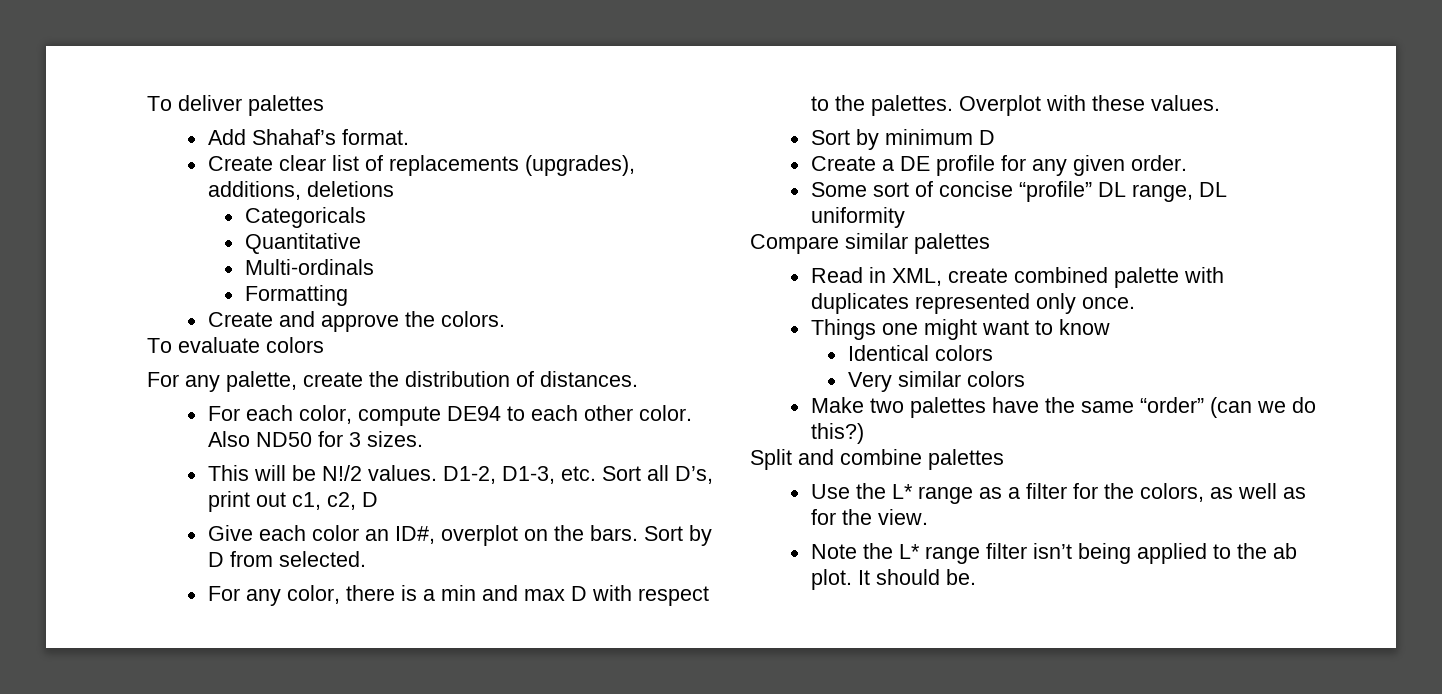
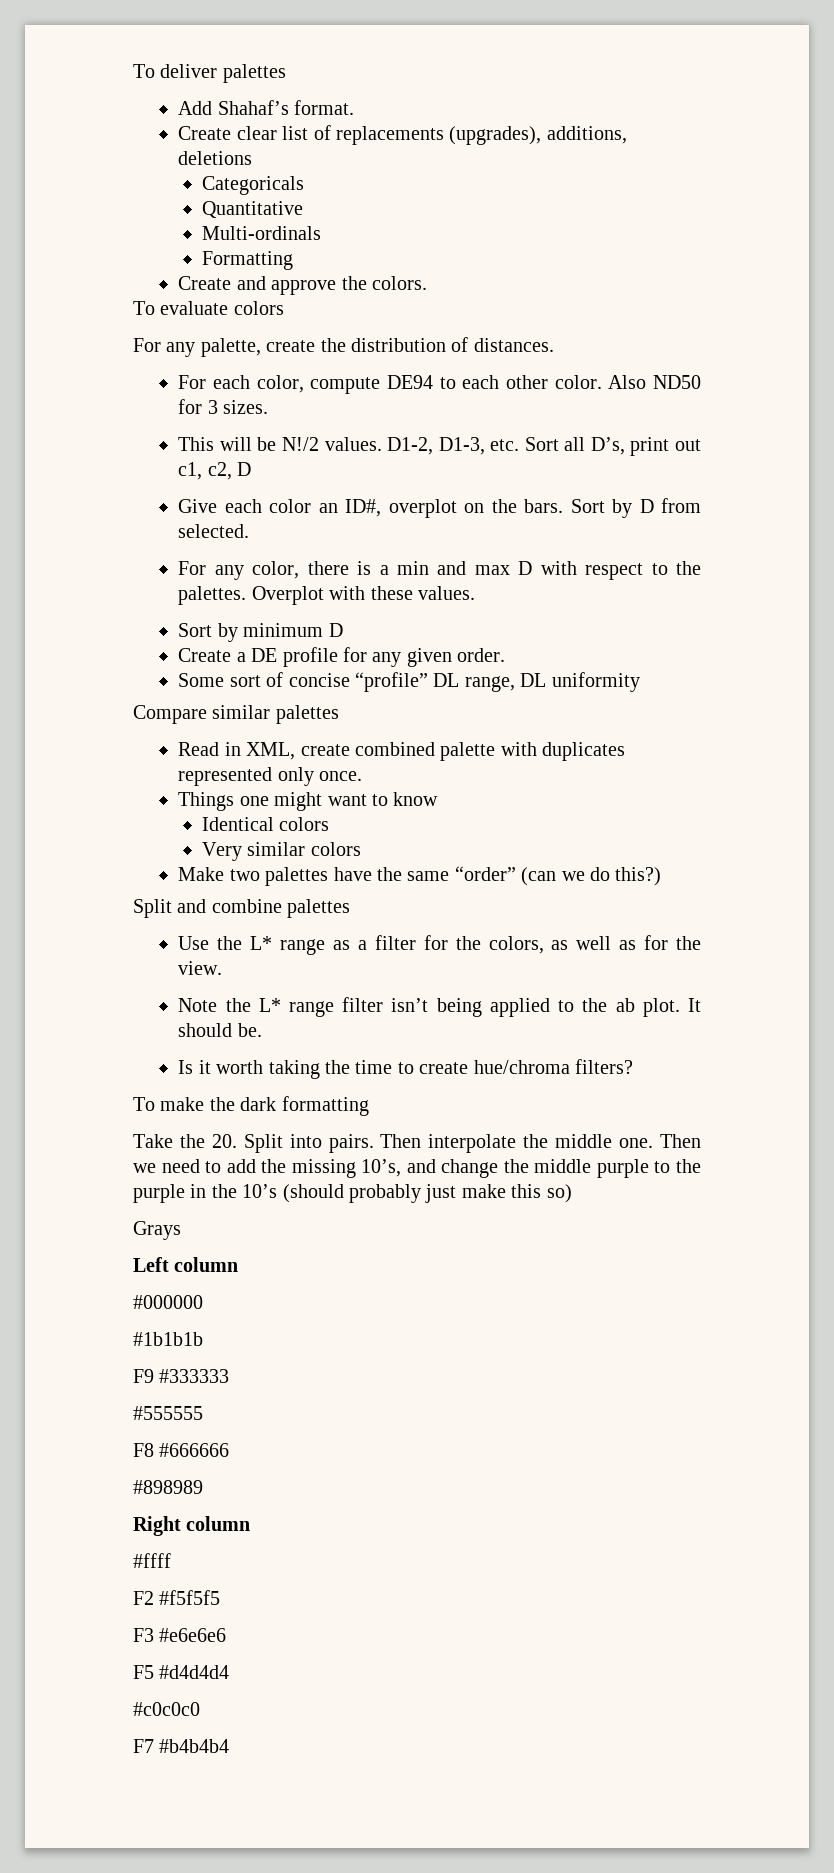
(976, 577) none -> [178,1059,633,1079] [133,1096,369,1116] [133,1134,702,1153] [133,1159,701,1178] [133,1184,572,1203] [133,1221,181,1240] [133,1257,239,1272] [133,1295,203,1309] [133,1332,203,1346] [133,1369,230,1383] [133,1406,203,1420] [133,1443,230,1457] [133,1480,203,1494] [133,1516,251,1536] [133,1553,171,1568] [133,1590,221,1605] [133,1628,227,1642] [133,1665,230,1679] [133,1702,200,1716] [133,1739,230,1753] // Is it worth taking the time to create hue/chroma filters? // To make the dark formatting // Take the 20. Split into pairs. Then interpolate the middle one. Then we need to add the missing 10’s, and change the middle purple to the purple in the 10’s (should probably just make this so) // Grays // Left column // #000000 // #1b1b1b // F9 #333333 // #555555 // F8 #666666 // #898989 // Right column // #ffff // F2 #f5f5f5 // F3 #e6e6e6 // F5 #d4d4d4 // #c0c0c0 // F7 #b4b4b4

